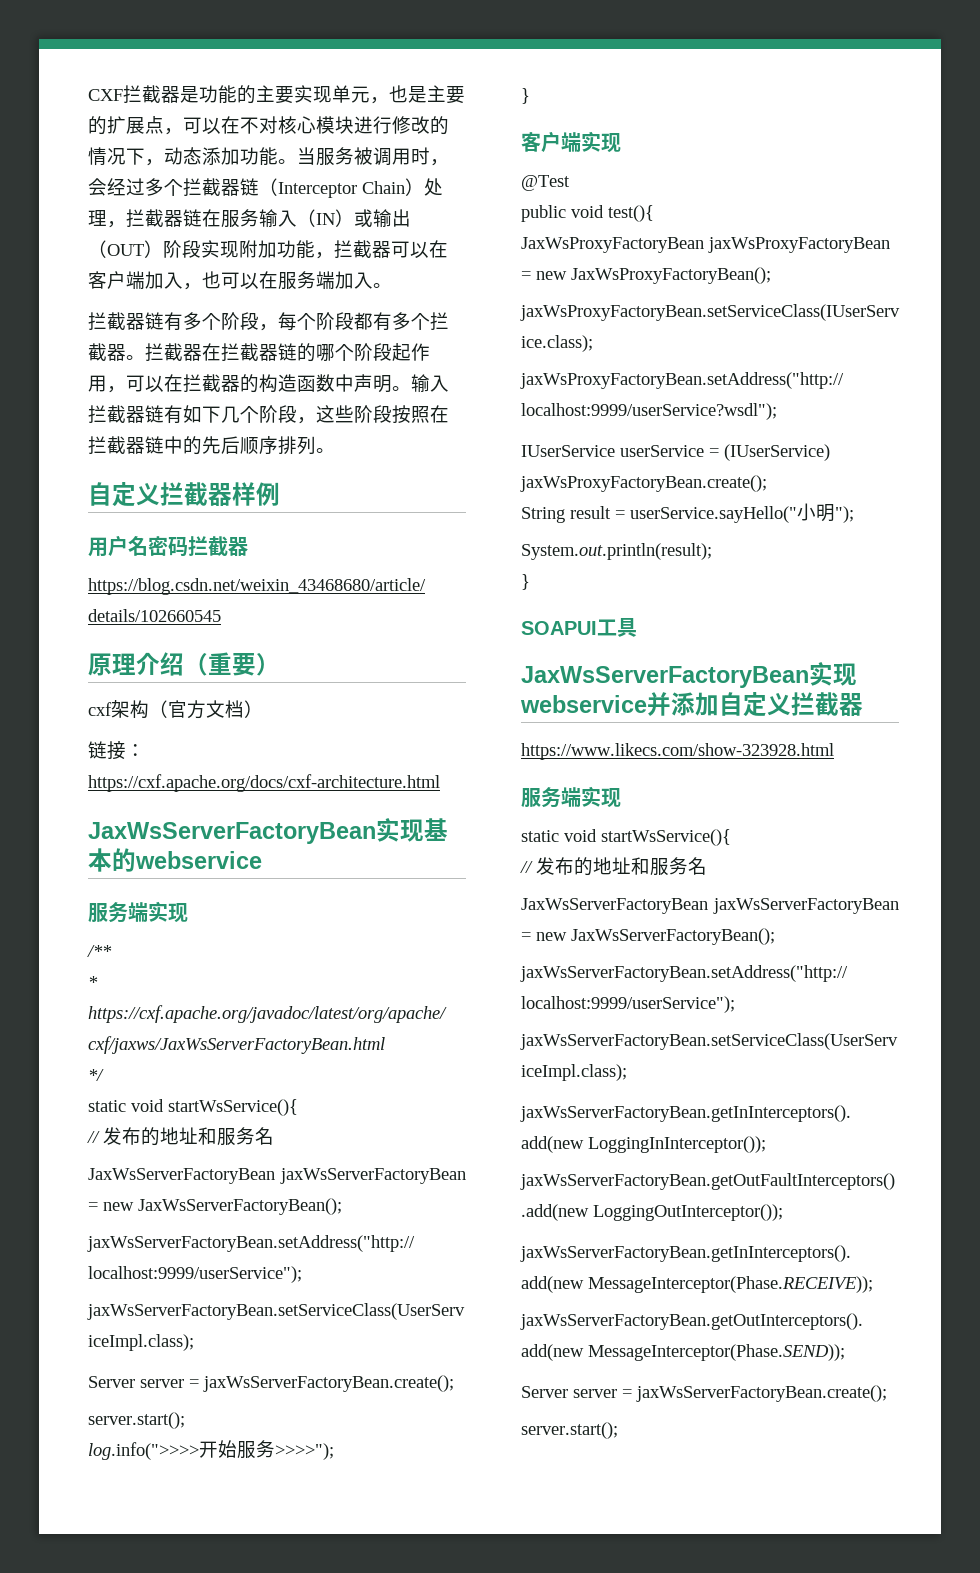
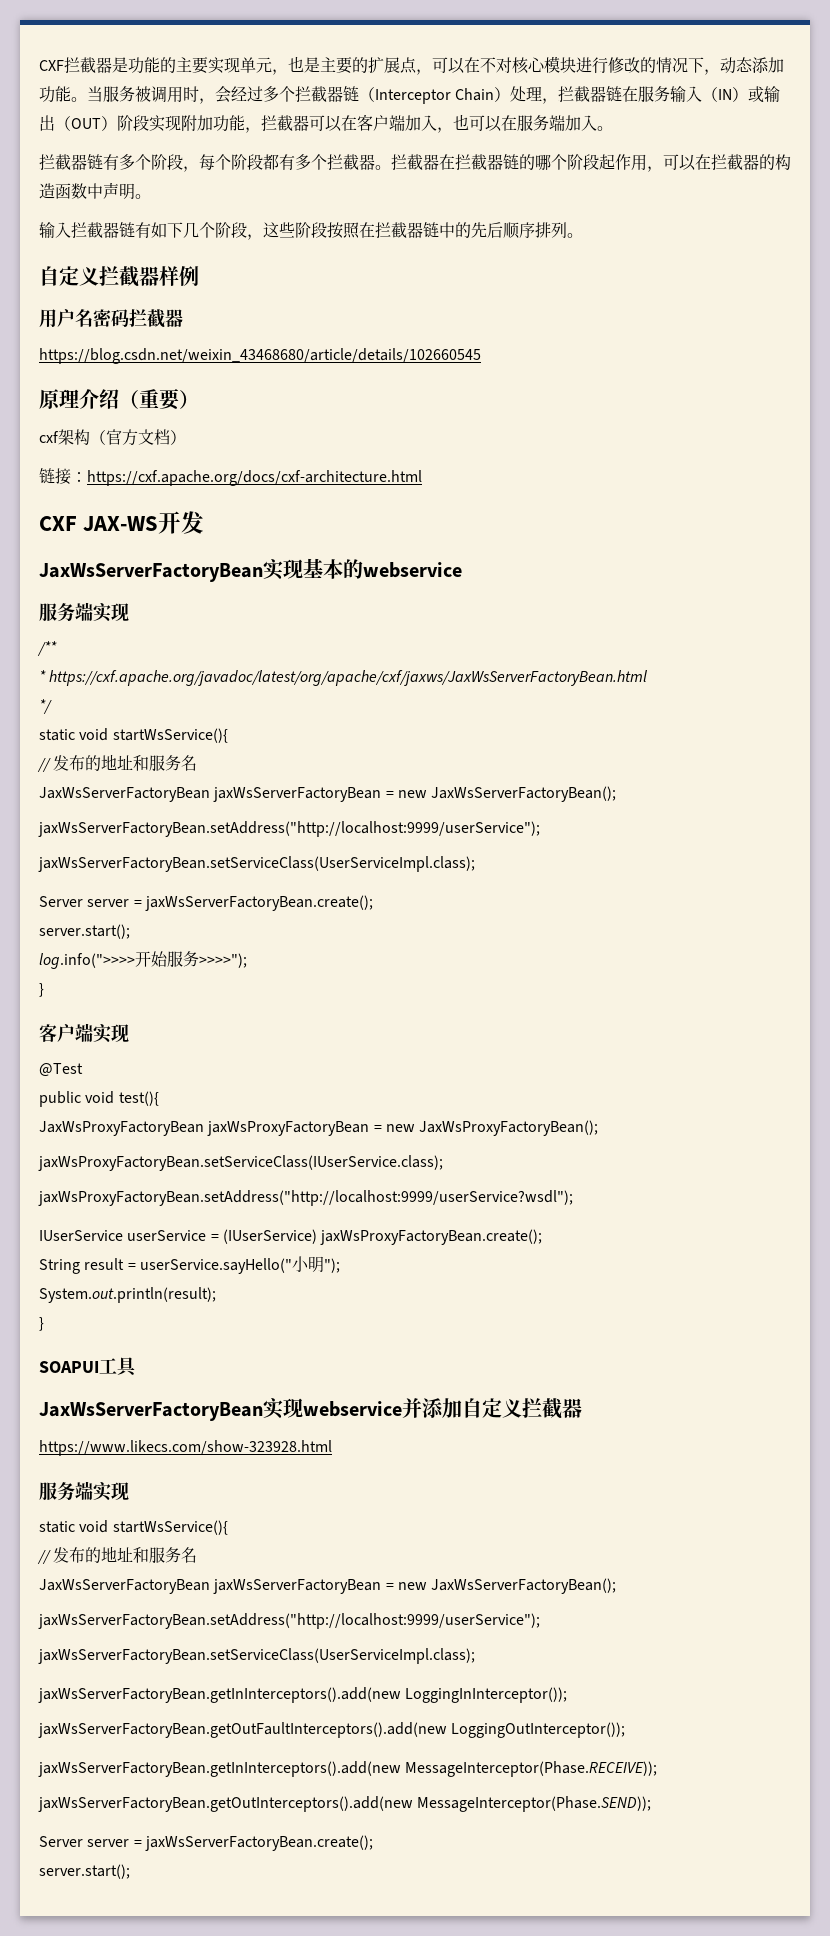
(411, 388) none -> (151, 196) //
(440, 783) none -> [39,511,205,534] // CXF JAX-WS开发

